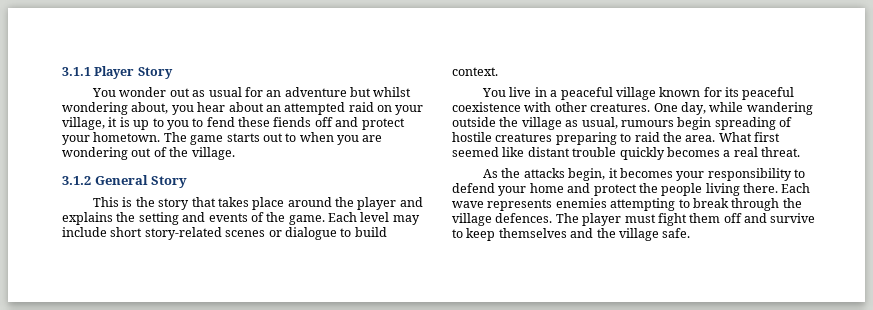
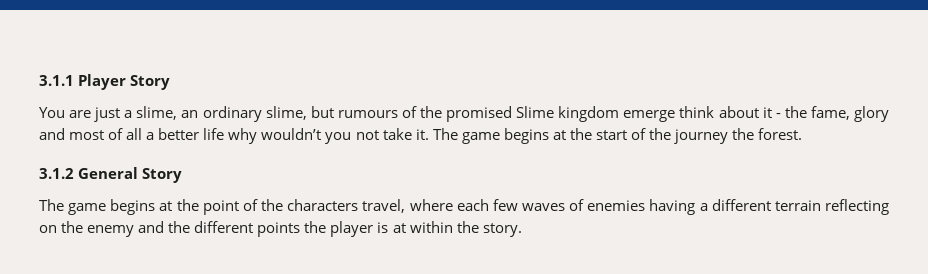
[119,87,412,97] [62,102,424,115] [62,117,405,130] [62,132,383,145] [62,147,235,160] [62,175,188,188] [93,197,423,210] [62,212,420,225] [62,227,387,240] [452,67,498,76] [482,87,795,100] [452,102,813,115] [452,117,792,130] [452,132,780,145] [452,147,800,160] [483,168,806,181] [452,183,811,196] [452,198,802,211] [452,213,816,226] [452,228,691,241] wonder out as usual for an adventure but whilst wondering about, you hear about an attempted raid on your village, it is up to you to fend these fiends off and protect your hometown. The game starts out to when you are wondering out of the village. // 3.1.2 General Story // This is the story that takes place around the player and explains the setting and events of the game. Each level may include short story-related scenes or dialogue to build context. // You live in a peaceful village known for its peaceful coexistence with other creatures. One day, while wandering outside the village as usual, rumours begin spreading of hostile creatures preparing to raid the area. What first seemed like distant trouble quickly becomes a real threat. // As the attacks begin, it becomes your responsibility to defend your home and protect the people living there. Each wave represents enemies attempting to break through the village defences. The player must fight them off and survive to keep themselves and the village safe. -> [69,106,890,122] [39,128,803,144] [39,167,183,183] [39,199,889,215] [39,221,522,237] are just a slime, an ordinary slime, but rumours of the promised Slime kingdom emerge think about it - the fame, glory and most of all a better life why wouldn’t you not take it. The game begins at the start of the journey the forest. // 3.1.2 General Story // The game begins at the point of the characters travel, where each few waves of enemies having a different terrain reflecting on the enemy and the different points the player is at within the story.

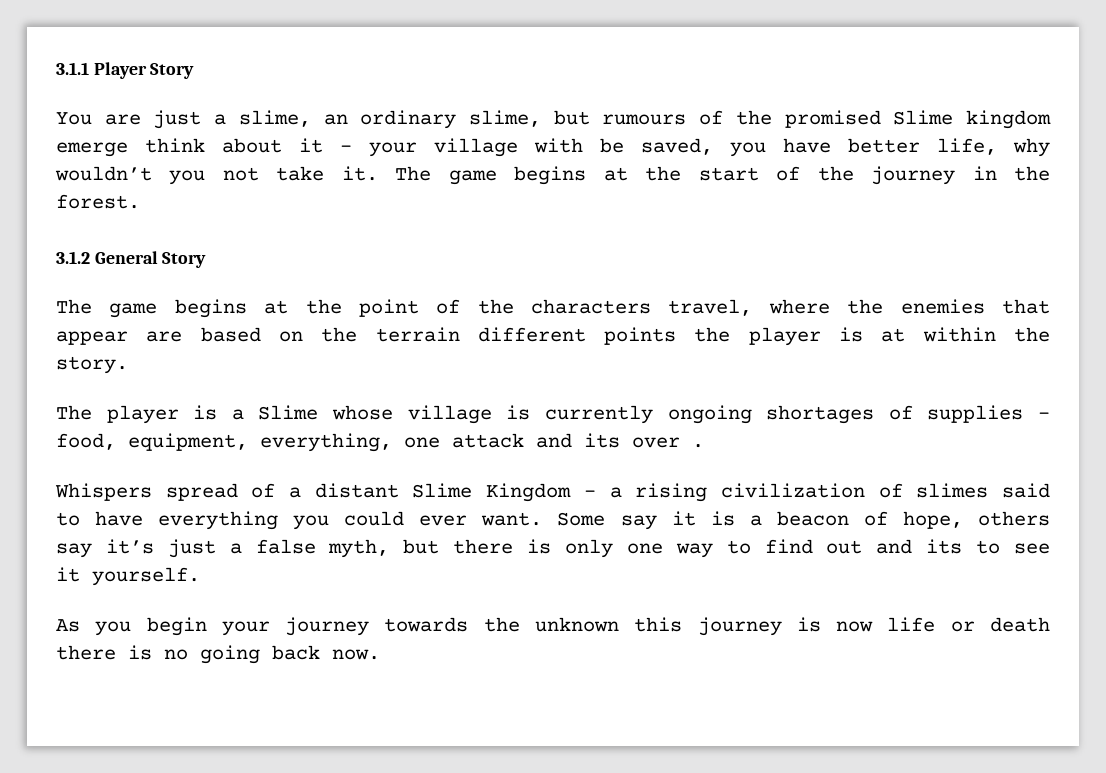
[784,106,890,122] [39,128,225,140] the fame, glory and most of all a better life -> [369,138,997,157] your village with be saved, you have better life,
(729, 136) none -> [972,166,997,180] in
[456,199,889,215] [39,221,191,237] each few waves of enemies having a different terrain reflecting on the enemy and the -> [847,299,1050,314] [56,327,460,345] the enemies that appear are based on the terrain
(522, 230) none -> [56,405,1051,424] [56,433,704,452] [55,483,1051,502] [56,511,1051,530] [56,539,1051,558] [56,567,200,586] [56,617,1051,636] [56,645,380,664] // The player is a Slime whose village is currently ongoing shortages of supplies – food, equipment, everything, one attack and its over . // Whispers spread of a distant Slime Kingdom - a rising civilization of slimes said to have everything you could ever want. Some say it is a beacon of hope, others say it’s just a false myth, but there is only one way to find out and its to see it yourself. // As you begin your journey towards the unknown this journey is now life or death there is no going back now.

